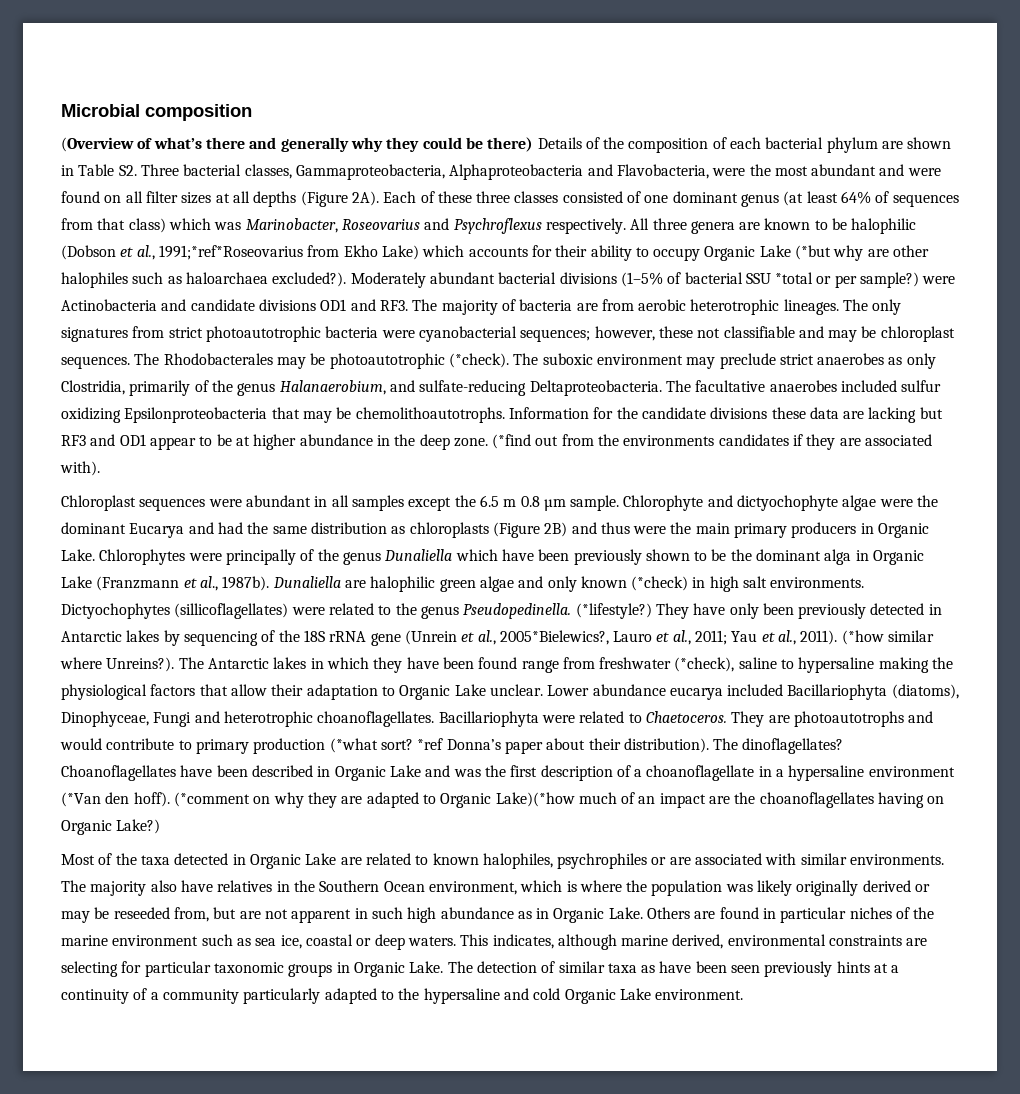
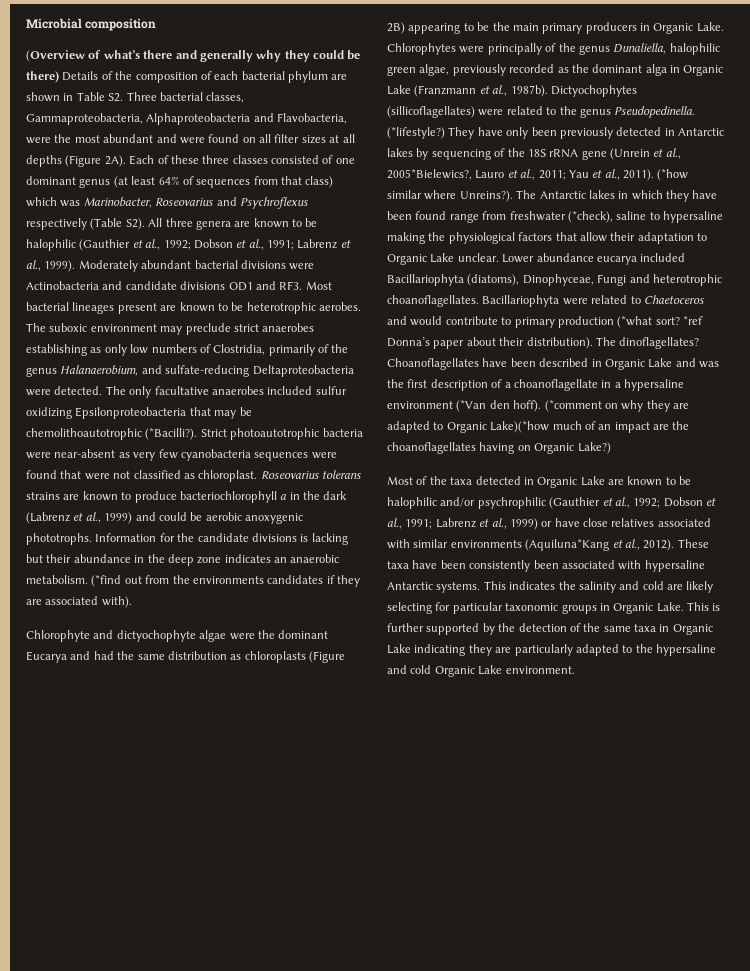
[545,218,626,234] respectively. -> [26,218,145,230] respectively (Table S2).
[61,245,930,261] [61,272,920,288] (Dobson et al., 1991;*ref*Roseovarius from Ekho Lake) which accounts for their ability to occupy Organic Lake (*but why are other halophiles such as haloarchaea excluded?). Moderately abundant bacterial divisions (1–5% of bacterial SSU *total or per sample?) -> [79,239,351,251] [26,260,286,272] (Gauthier et al., 1992; Dobson et al., 1991; Labrenz et al., 1999). Moderately abundant bacterial divisions
[412,299,902,315] [61,326,955,342] [61,353,509,369] The majority of bacteria are from aerobic heterotrophic lineages. The only signatures from strict photoautotrophic bacteria were cyanobacterial sequences; however, these not classifiable and may be chloroplast sequences. The Rhodobacterales may be photoautotrophic (*check). -> [305,281,332,290] [26,302,361,314] Most bacterial lineages present are known to be heterotrophic aerobes.
(885, 359) none -> [26,344,87,356] establishing
(936, 361) none -> [130,344,211,354] low numbers of
[529,380,691,396] Deltaproteobacteria. The -> [252,365,354,377] [26,386,152,398] Deltaproteobacteria were detected. The only
[355,407,505,423] chemolithoautotrophs. -> [26,428,363,440] [26,449,337,461] [26,470,361,482] [26,491,348,503] [26,512,303,524] [26,533,92,545] chemolithoautotrophic (*Bacilli?). Strict photoautotrophic bacteria were near-absent as very few cyanobacteria sequences were found that were not classified as chloroplast. Roseovarius tolerans strains are known to produce bacteriochlorophyll a in the dark (Labrenz et al., 1999) and could be aerobic anoxygenic phototrophs.
[771,407,943,423] [61,434,488,450] these data are lacking but RF3 and OD1 appear to be at higher abundance in the deep zone. -> [300,533,348,545] [26,554,340,566] [26,575,88,584] is lacking but their abundance in the deep zone indicates an anaerobic metabolism.
[61,495,620,511] Chloroplast sequences were abundant in all samples except the 6.5 m 0.8 µm sample. -> (132, 602) none
[571,522,667,534] and thus were -> [408,22,490,34] appearing to be
[384,549,727,565] Dunaliella which have been previously shown to be -> [613,43,720,55] [387,64,569,76] Dunaliella, halophilic green algae, previously recorded as
[272,576,865,592] Dunaliella are halophilic green algae and only known (*check) in high salt environments. -> (548, 91) none
[645,711,904,727] Chaetoceros. They are photoautotrophs -> [643,295,704,304] Chaetoceros
[365,853,945,869] [61,880,931,896] [61,907,935,923] [61,934,928,950] related to known halophiles, psychrophiles or are associated with similar environments. The majority also have relatives in the Southern Ocean environment, which is where the population was likely originally derived or may be reseeded from, but are not apparent in such high abundance as in Organic Lake. Others are found in particular niches of the marine environment such as sea ice, coastal or deep waters. This indicates, although marine derived, environmental constraints are -> [627,476,692,486] [387,497,716,509] [387,518,711,530] [387,539,709,551] [387,560,705,572] [387,581,714,593] known to be halophilic and/or psychrophilic (Gauthier et al., 1992; Dobson et al., 1991; Labrenz et al., 1999) or have close relatives associated with similar environments (Aquiluna*Kang et al., 2012). These taxa have been consistently been associated with hypersaline Antarctic systems. This indicates the salinity and cold are likely
[447,961,900,977] [61,988,239,1004] The detection of similar taxa as have been seen previously hints at a continuity of a community -> [687,602,721,611] [387,623,713,635] [387,644,512,656] This is further supported by the detection of the same taxa in Organic Lake indicating they are

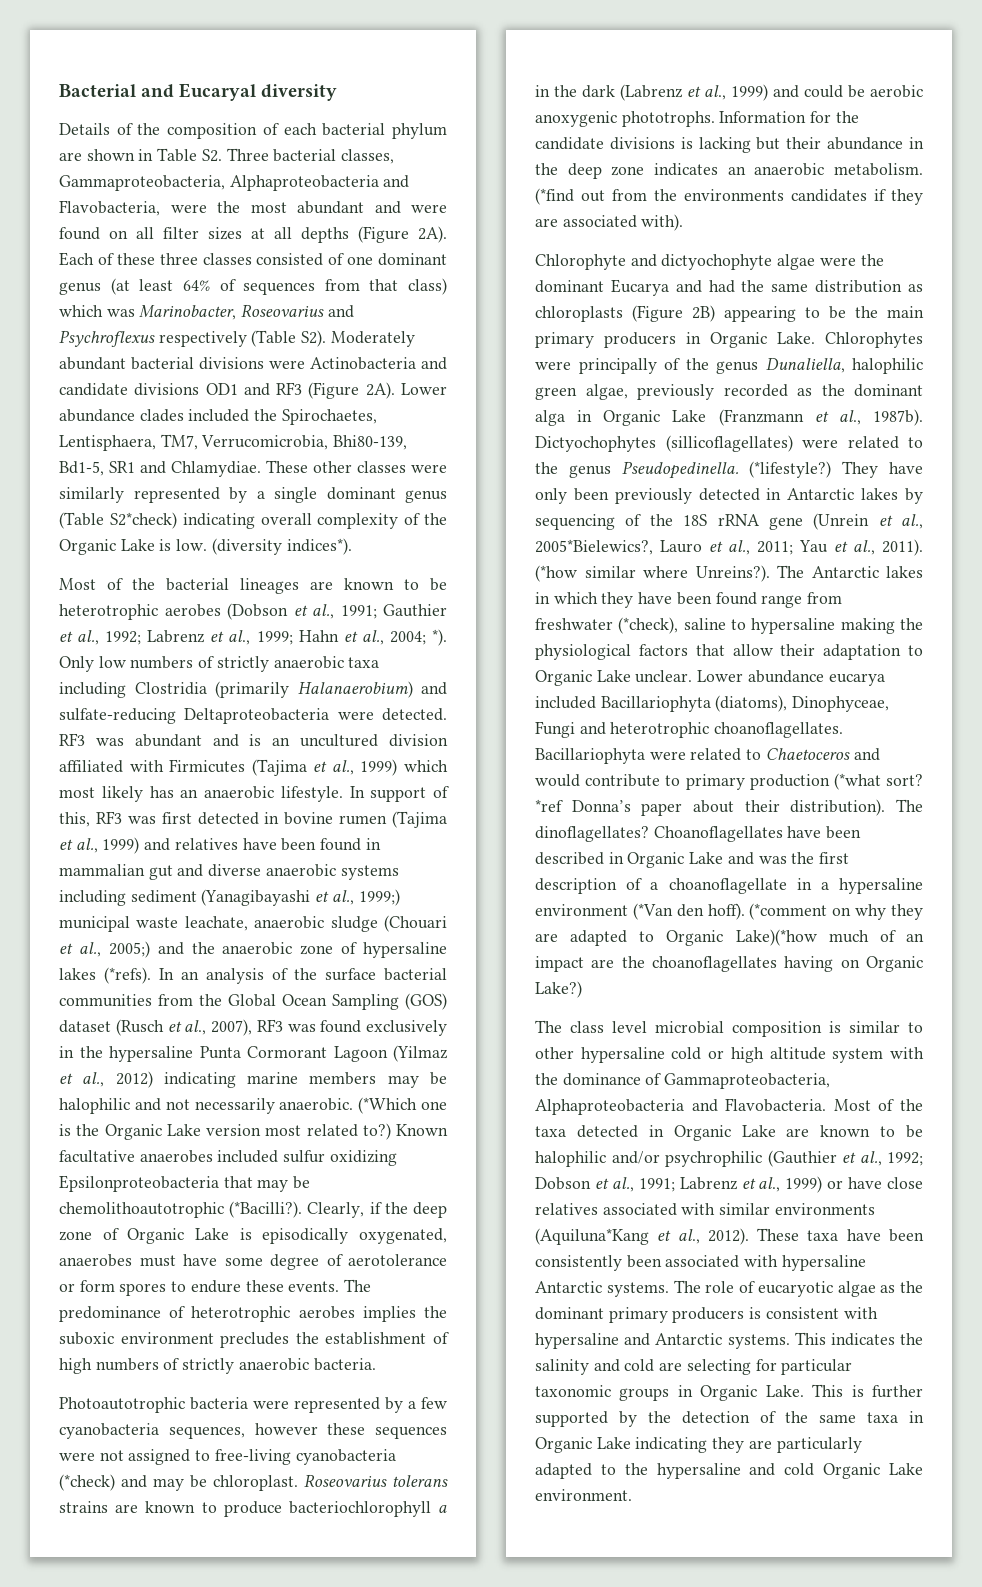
[26,18,157,31] [26,50,361,62] [26,71,59,83] Microbial composition // (Overview of what’s there and generally why they could be there) -> [59,83,338,101] Bacterial and Eucaryal diversity //
[148,218,318,230] [26,239,351,251] [26,260,76,272] All three genera are known to be halophilic (Gauthier et al., 1992; Dobson et al., 1991; Labrenz et al., 1999). -> (327, 338) none
[279,281,332,290] RF3. Most -> [276,382,447,399] [59,409,377,425] [59,434,408,451] [59,460,447,477] [59,487,447,503] [59,512,447,529] [59,538,352,555] [59,578,155,590] RF3 (Figure 2A). Lower abundance clades included the Spirochaetes, Lentisphaera, TM7, Verrucomicrobia, Bhi80-139, Bd1-5, SR1 and Chlamydiae. These other classes were similarly represented by a single dominant genus (Table S2*check) indicating overall complexity of the Organic Lake is low. (diversity indices*). // Most of the
[117,303,157,314] present -> (299, 586) none
[319,302,361,311] [26,323,315,335] [26,344,349,356] [26,365,139,377] aerobes. The suboxic environment may preclude strict anaerobes establishing as only low numbers of Clostridia, primarily of the genus Halanaerobium, -> [164,603,447,620] [59,629,447,646] [59,656,380,672] [59,681,413,698] aerobes (Dobson et al., 1991; Gauthier et al., 1992; Labrenz et al., 1999; Hahn et al., 2004; *). Only low numbers of strictly anaerobic taxa including Clostridia (primarily Halanaerobium)
[105,386,152,398] The only -> [59,733,448,747] [59,759,448,776] [59,786,449,802] [59,811,447,828] [59,837,381,854] [59,864,399,880] [59,889,400,906] [59,915,447,932] [59,941,447,958] [59,967,447,984] [59,993,447,1010] [59,1019,447,1036] [59,1045,448,1062] [59,1071,447,1088] [59,1097,447,1114] [59,1123,448,1140] RF3 was abundant and is an uncultured division affiliated with Firmicutes (Tajima et al., 1999) which most likely has an anaerobic lifestyle. In support of this, RF3 was first detected in bovine rumen (Tajima et al., 1999) and relatives have been found in mammalian gut and diverse anaerobic systems including sediment (Yanagibayashi et al., 1999;) municipal waste leachate, anaerobic sludge (Chouari et al., 2005;) and the anaerobic zone of hypersaline lakes (*refs). In an analysis of the surface bacterial communities from the Global Ocean Sampling (GOS) dataset (Rusch et al., 2007), RF3 was found exclusively in the hypersaline Punta Cormorant Lagoon (Yilmaz et al., 2012) indicating marine members may be halophilic and not necessarily anaerobic. (*Which one is the Organic Lake version most related to?) Known
[200,428,363,440] [26,449,337,461] [26,470,195,480] Strict photoautotrophic bacteria were near-absent as very few cyanobacteria sequences were found that were not classified as -> [307,1202,447,1218] [59,1228,447,1244] [59,1254,447,1270] [59,1279,372,1296] [59,1306,447,1322] [59,1332,449,1348] [59,1358,376,1374] [59,1397,447,1413] [59,1423,447,1439] [59,1449,396,1465] [59,1474,207,1491] Clearly, if the deep zone of Organic Lake is episodically oxygenated, anaerobes must have some degree of aerotolerance or form spores to endure these events. The predominance of heterotrophic aerobes implies the suboxic environment precludes the establishment of high numbers of strictly anaerobic bacteria. // Photoautotrophic bacteria were represented by a few cyanobacteria sequences, however these sequences were not assigned to free-living cyanobacteria (*check) and may be
(611, 448) none -> [535,1020,923,1037] [535,1047,924,1063] [535,1073,831,1089] [535,1098,827,1115] The class level microbial composition is similar to other hypersaline cold or high altitude system with the dominance of Gammaproteobacteria, Alphaproteobacteria and Flavobacteria.
(481, 587) none -> [673,1280,923,1297] [535,1307,878,1323] [535,1333,790,1349] The role of eucaryotic algae as the dominant primary producers is consistent with hypersaline and Antarctic systems.
[686,581,714,593] likely -> (683, 1366) none

